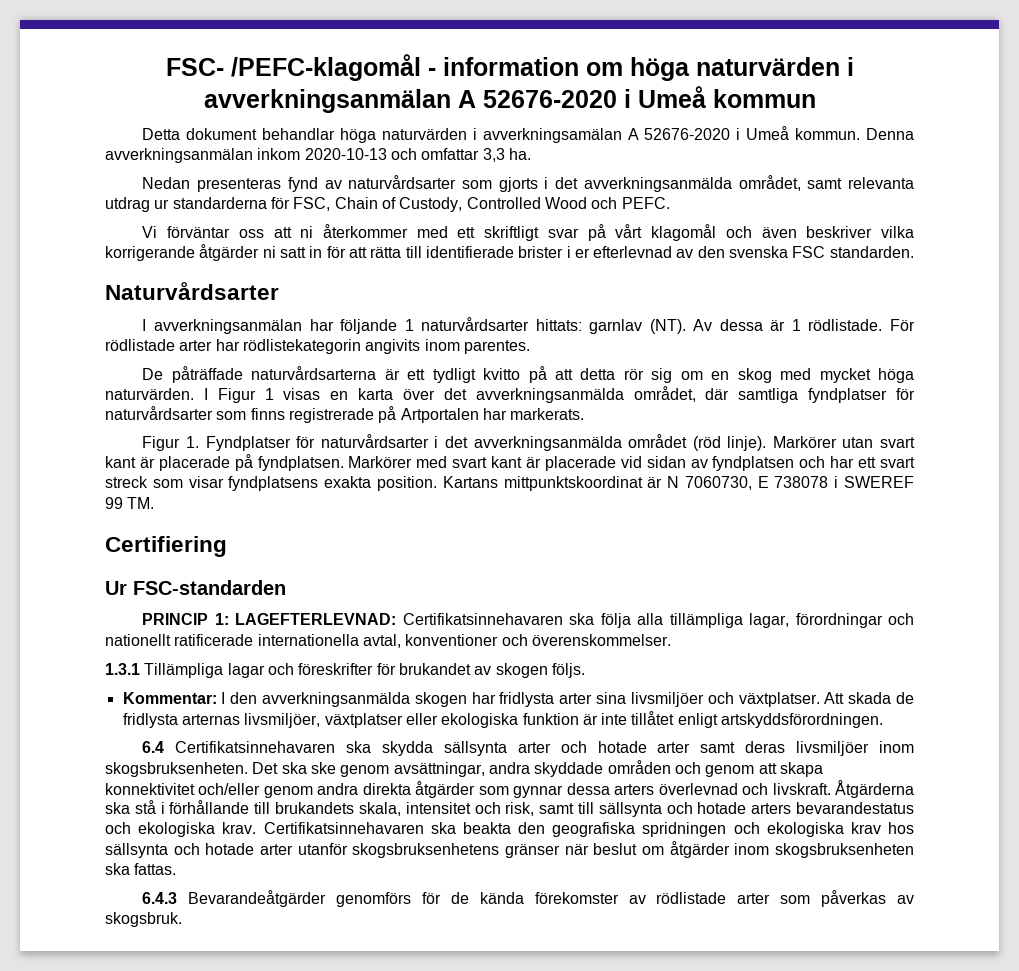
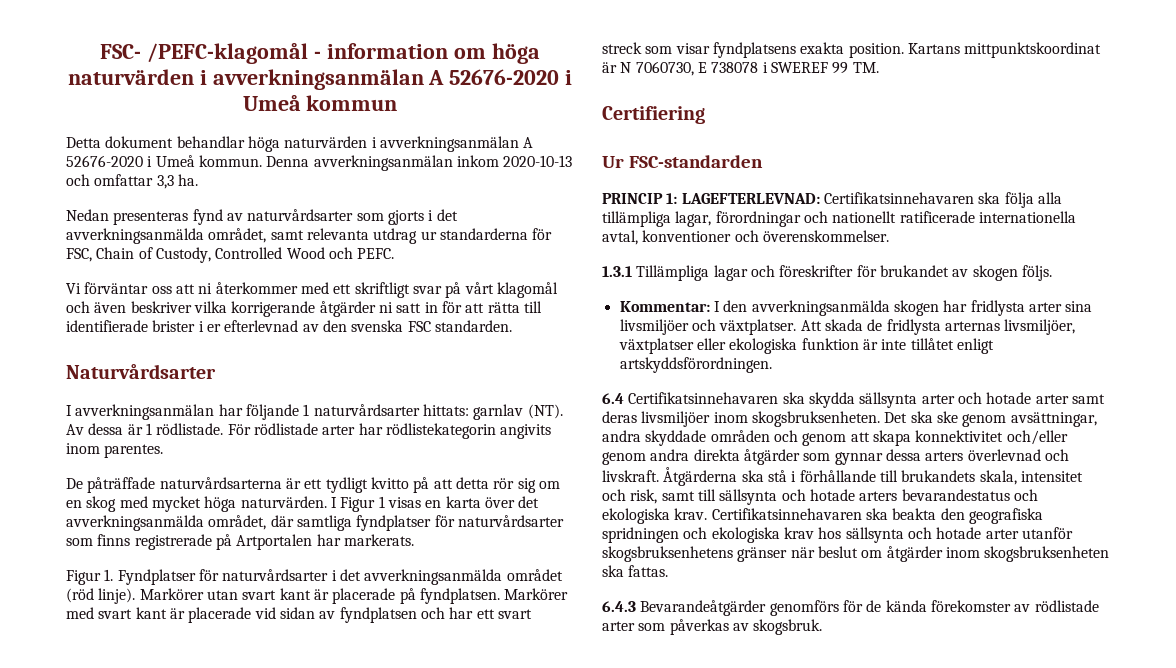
[482,128,622,143] avverkningsamälan -> [379,136,519,152] avverkningsanmälan

